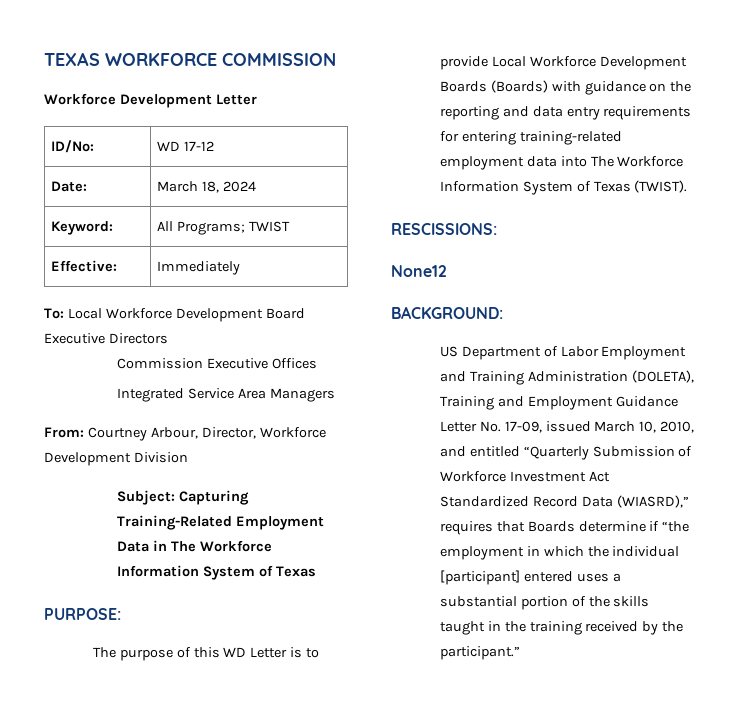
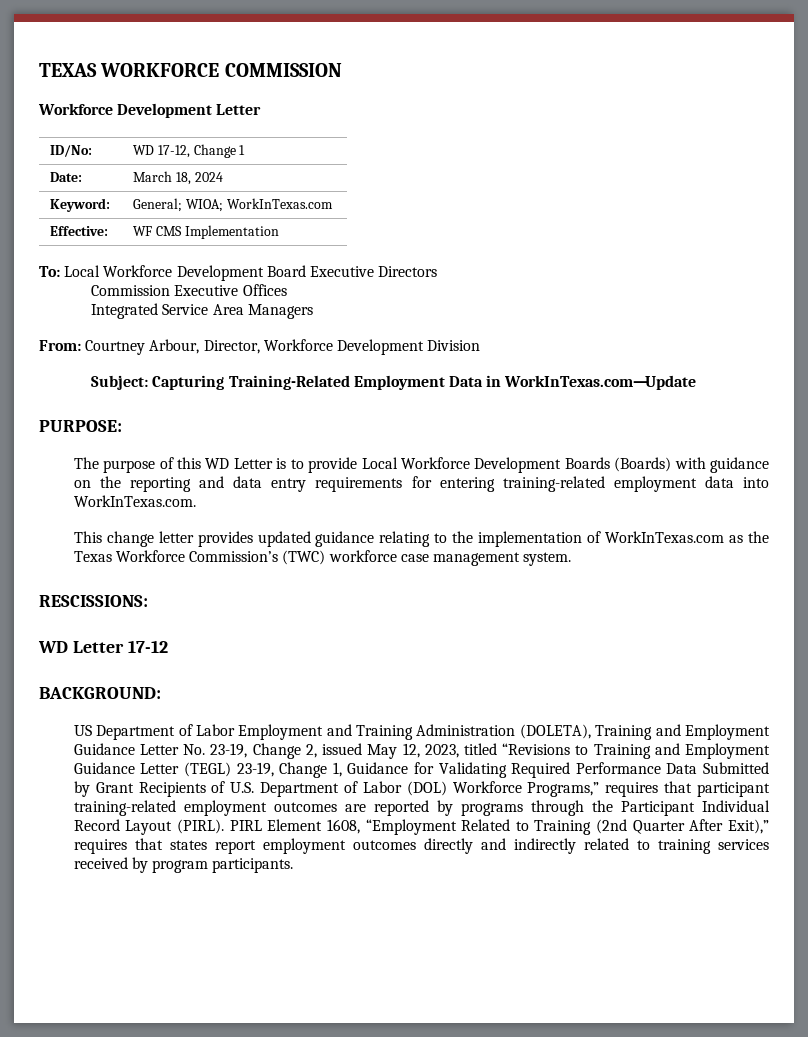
[183,141,214,151] 17-12 -> [157,144,246,158] 17-12, Change 1
[157,221,290,235] [51,260,118,272] [157,261,241,275] All Programs; TWIST // Effective: | Immediately -> [133,198,333,212] [50,226,109,236] [133,225,279,239] General; WIOA; WorkInTexas.com // Effective: | WF CMS Implementation
[171,540,272,552] [117,565,316,580] The Workforce Information System of Texas -> [504,375,697,390] WorkInTexas.com―Update
[590,156,684,167] [439,180,688,195] [391,223,497,235] [391,265,447,277] The Workforce Information System of Texas (TWIST). // RESCISSIONS: // None12 -> [73,495,196,507] [73,531,769,547] [73,550,572,566] [39,595,148,607] [38,640,168,653] WorkInTexas.com. // This change letter provides updated guidance relating to the implementation of WorkInTexas.com as the Texas Workforce Commission’s (TWC) workforce case management system. // RESCISSIONS: // WD Letter 17-12
[504,421,695,433] [439,446,693,460] [439,471,610,482] [439,495,689,508] [439,521,690,535] [439,546,680,560] [439,570,621,585] [439,596,650,610] [439,621,684,635] [439,646,520,660] 17-09, issued March 10, 2010, and entitled “Quarterly Submission of Workforce Investment Act Standardized Record Data (WIASRD),” requires that Boards determine if “the employment in which the individual [participant] entered uses a substantial portion of the skills taught in the training received by the participant.” -> [210,743,770,759] [73,762,770,778] [73,781,770,797] [73,800,770,816] [73,819,769,835] [73,838,770,854] [73,857,294,873] 23-19, Change 2, issued May 12, 2023, titled “Revisions to Training and Employment Guidance Letter (TEGL) 23-19, Change 1, Guidance for Validating Required Performance Data Submitted by Grant Recipients of U.S. Department of Labor (DOL) Workforce Programs,” requires that participant training-related employment outcomes are reported by programs through the Participant Individual Record Layout (PIRL). PIRL Element 1608, “Employment Related to Training (2nd Quarter After Exit),” requires that states report employment outcomes directly and indirectly related to training services received by program participants.

